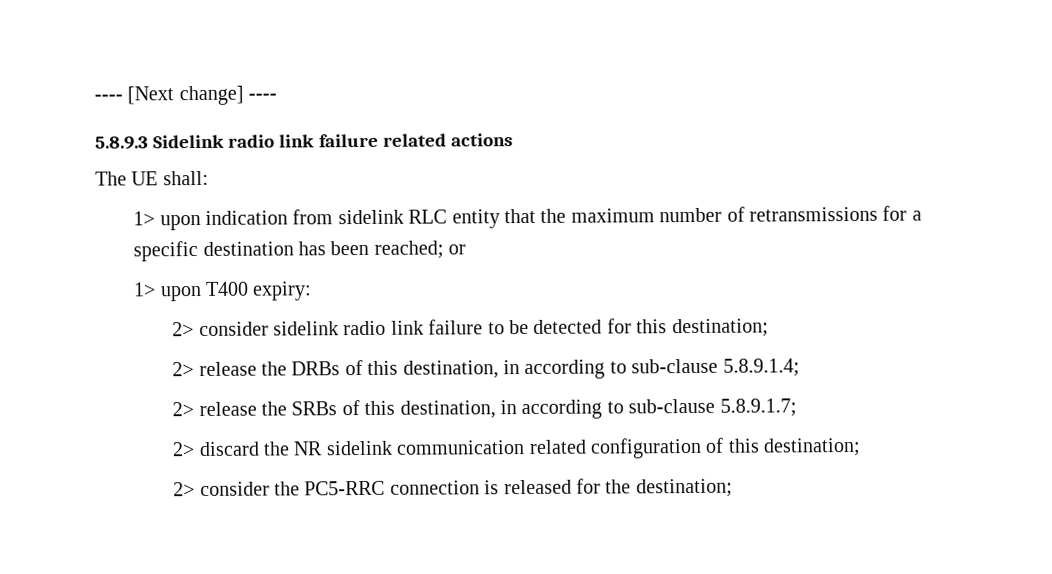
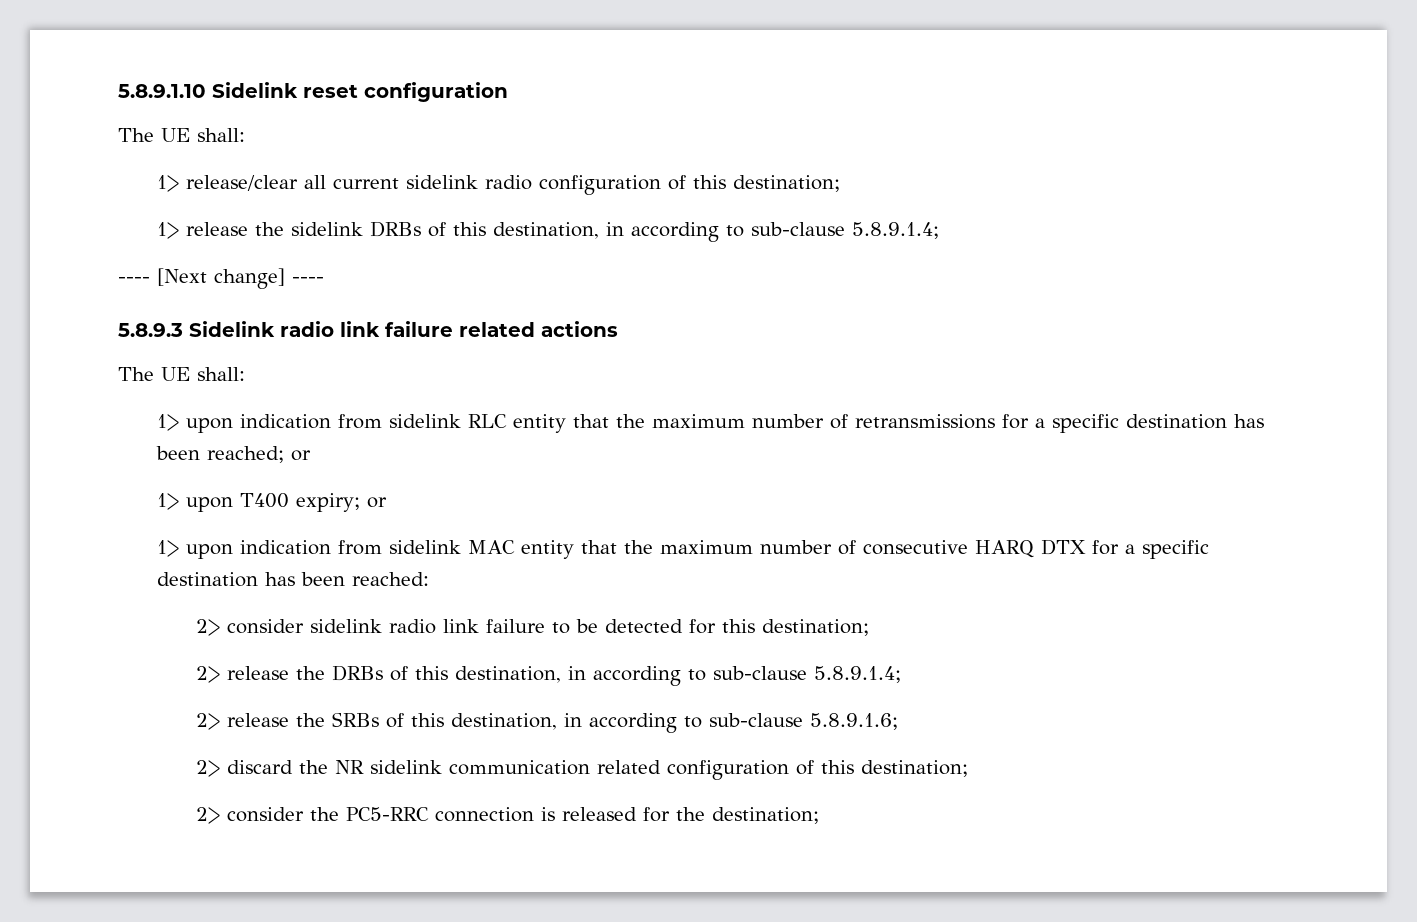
(94, 97) none -> [118,82,508,102] [118,128,245,142] [157,175,841,195] [157,221,940,242] 5.8.9.1.10 Sidelink reset configuration // The UE shall: // 1> release/clear all current sidelink radio configuration of this destination; // 1> release the sidelink DRBs of this destination, in according to sub-clause 5.8.9.1.4; //
[252,281,313,301] expiry: -> [296,493,388,512] [157,539,1210,559] [157,572,430,587] expiry; or // 1> upon indication from sidelink MAC entity that the maximum number of consecutive HARQ DTX for a specific destination has been reached:
[719,398,797,417] 5.8.9.1.7; -> [810,713,899,730] 5.8.9.1.6;

